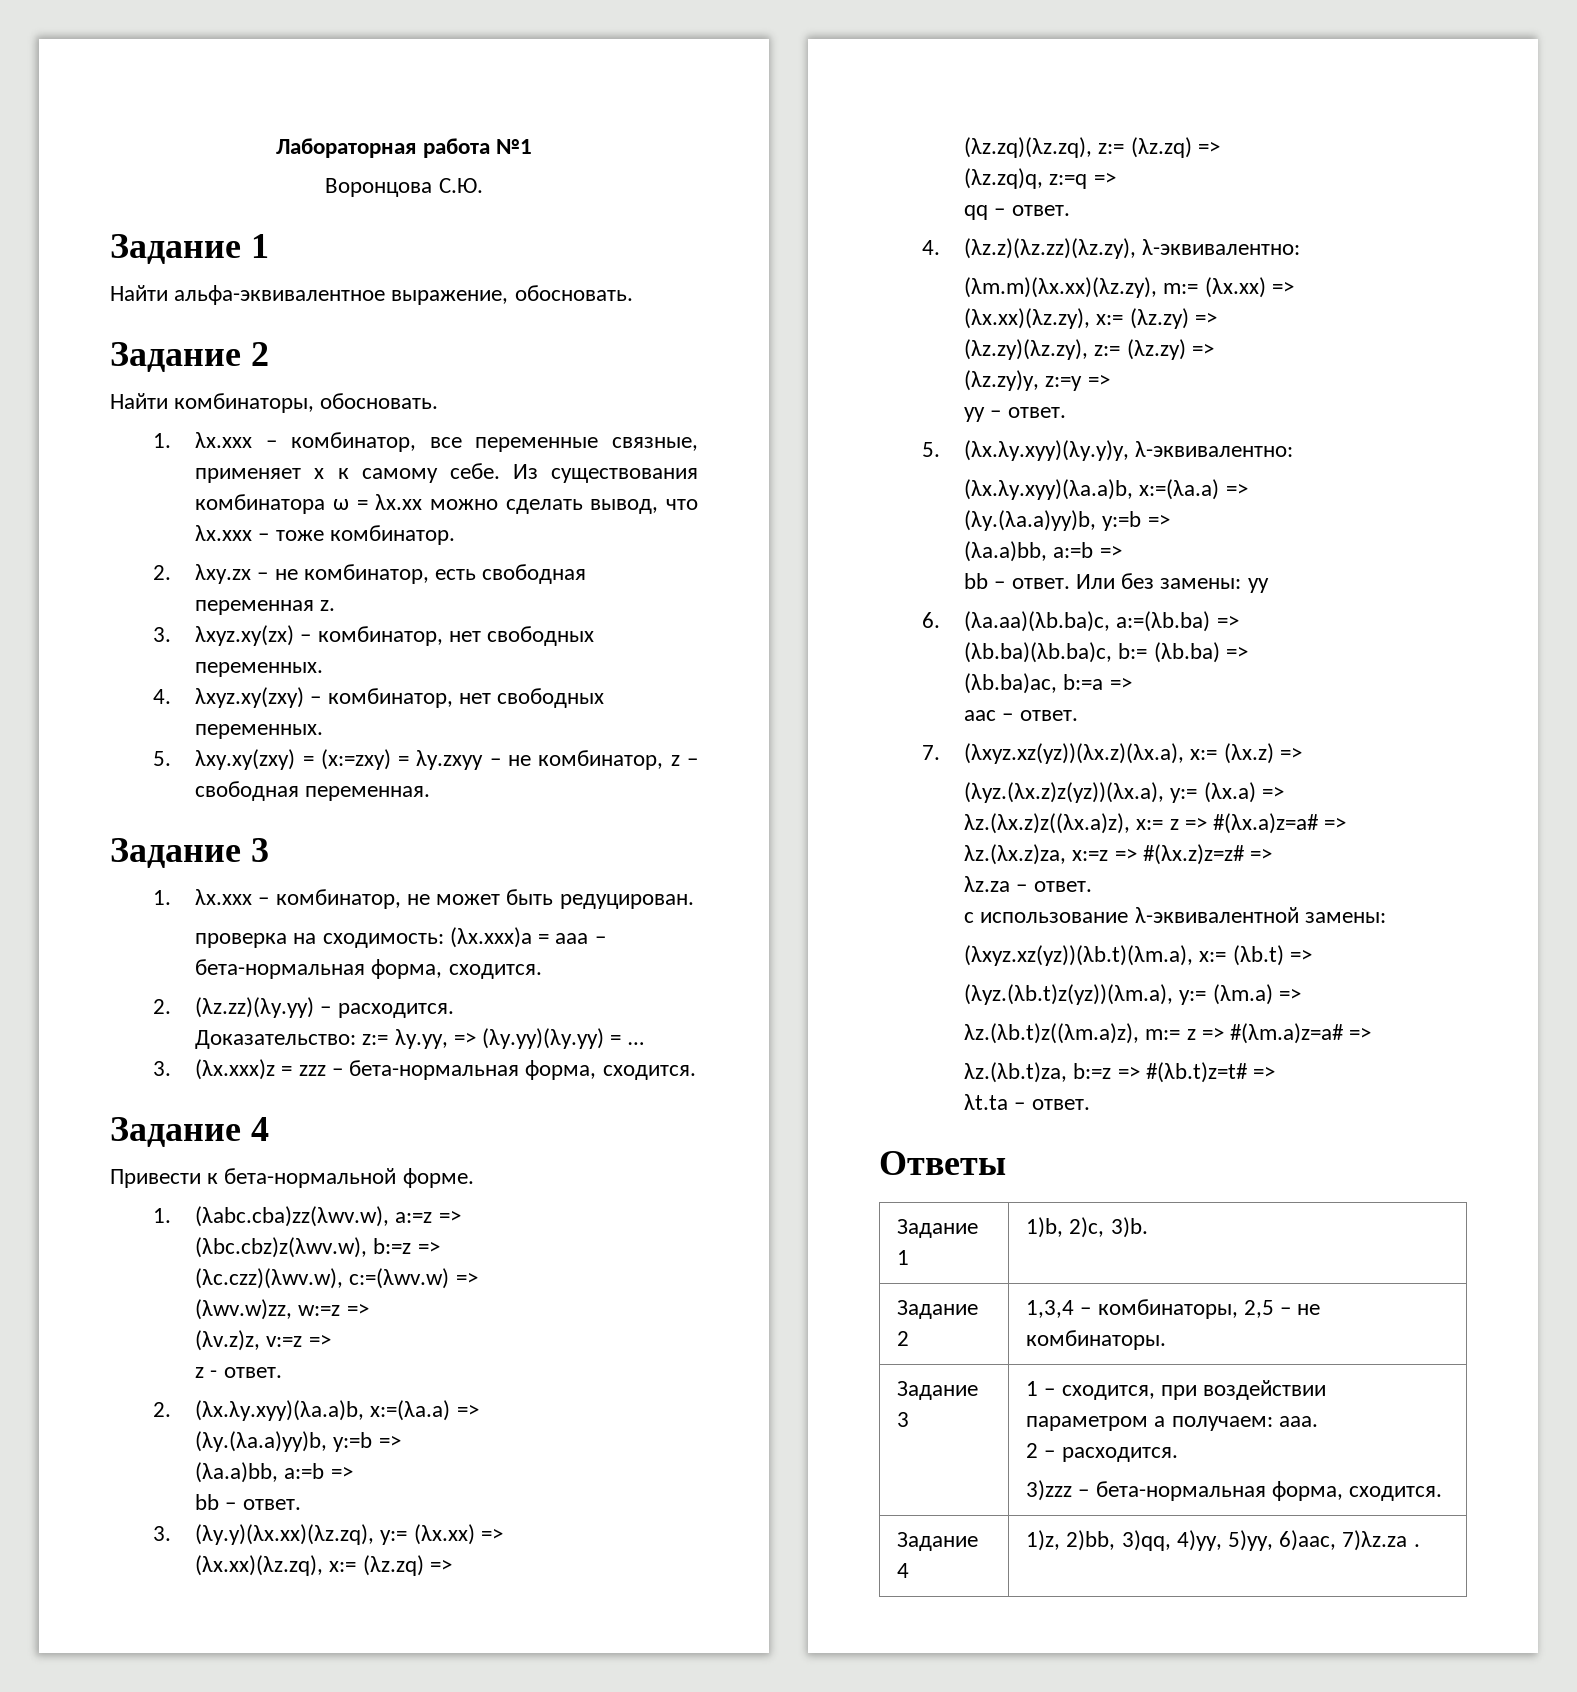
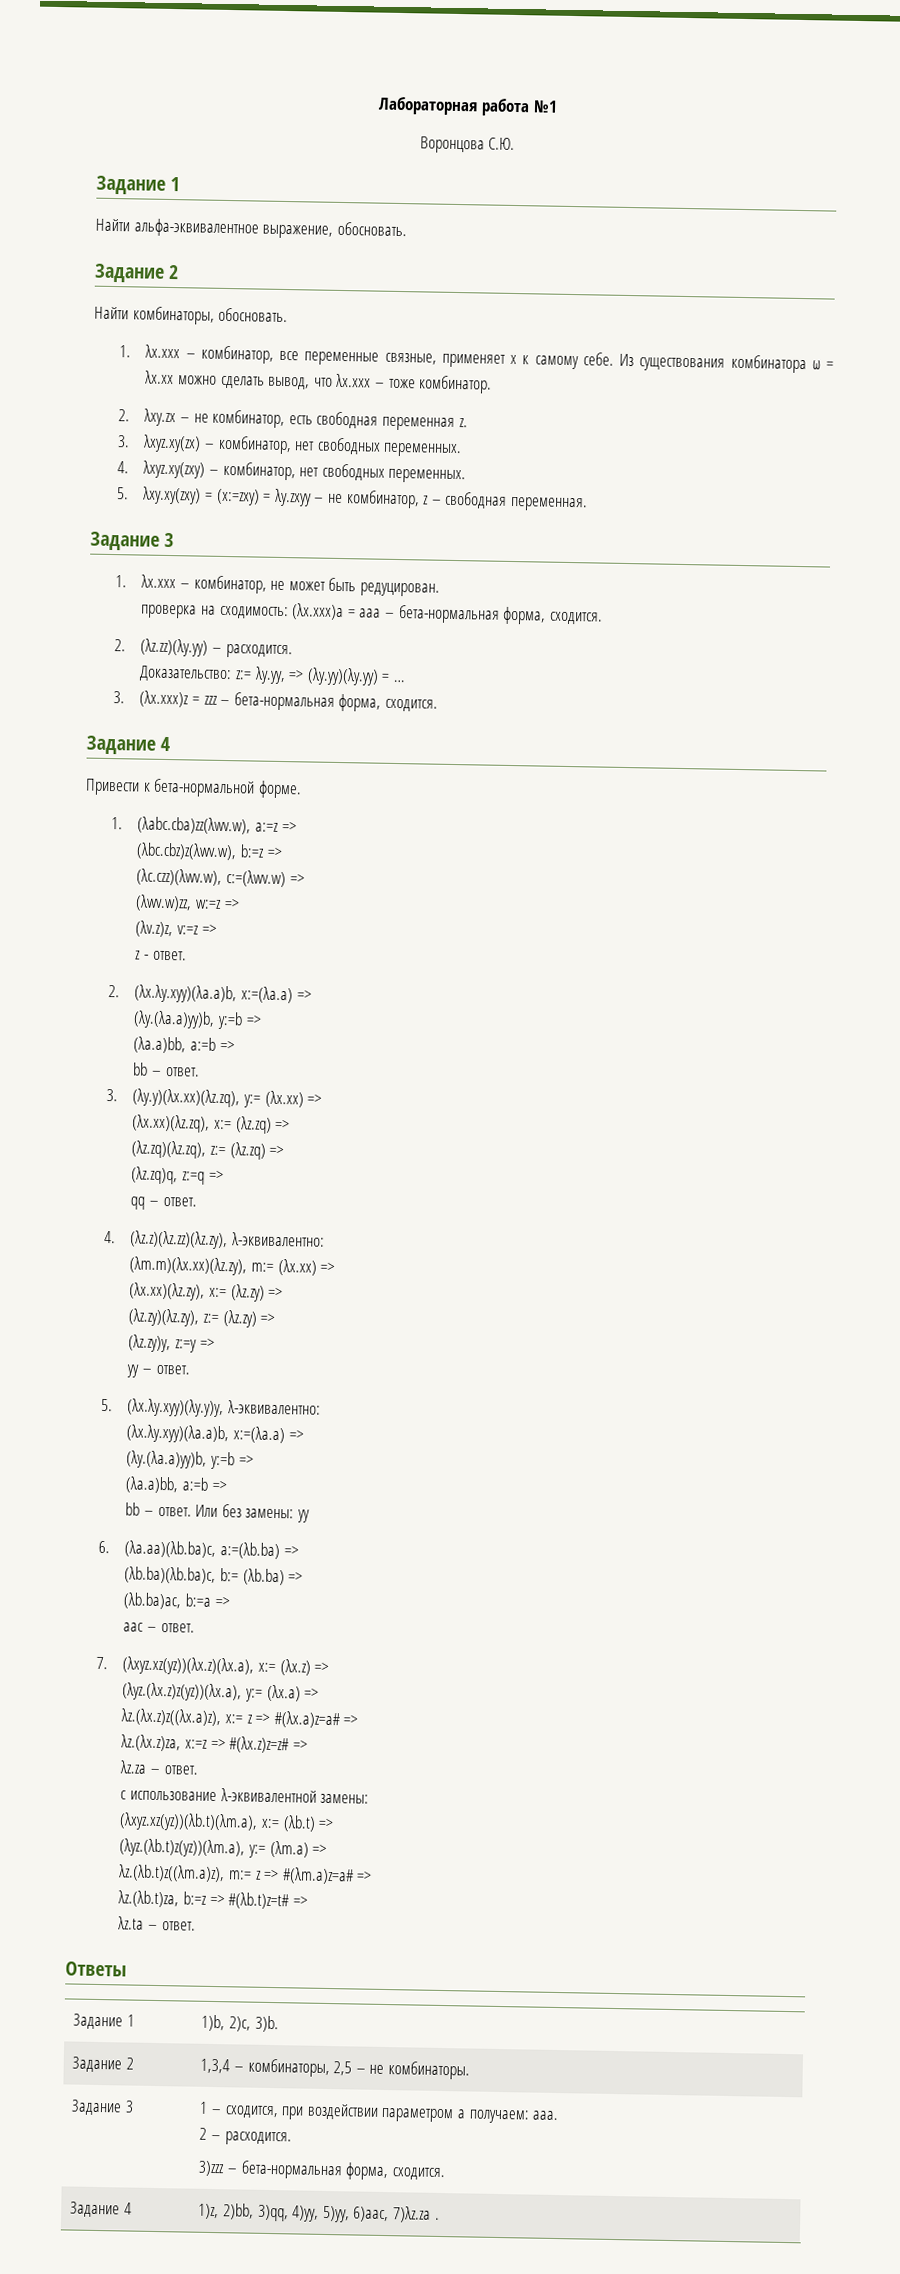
[964,1094,1009,1110] λt.ta -> [118,1916,145,1930] λz.ta

